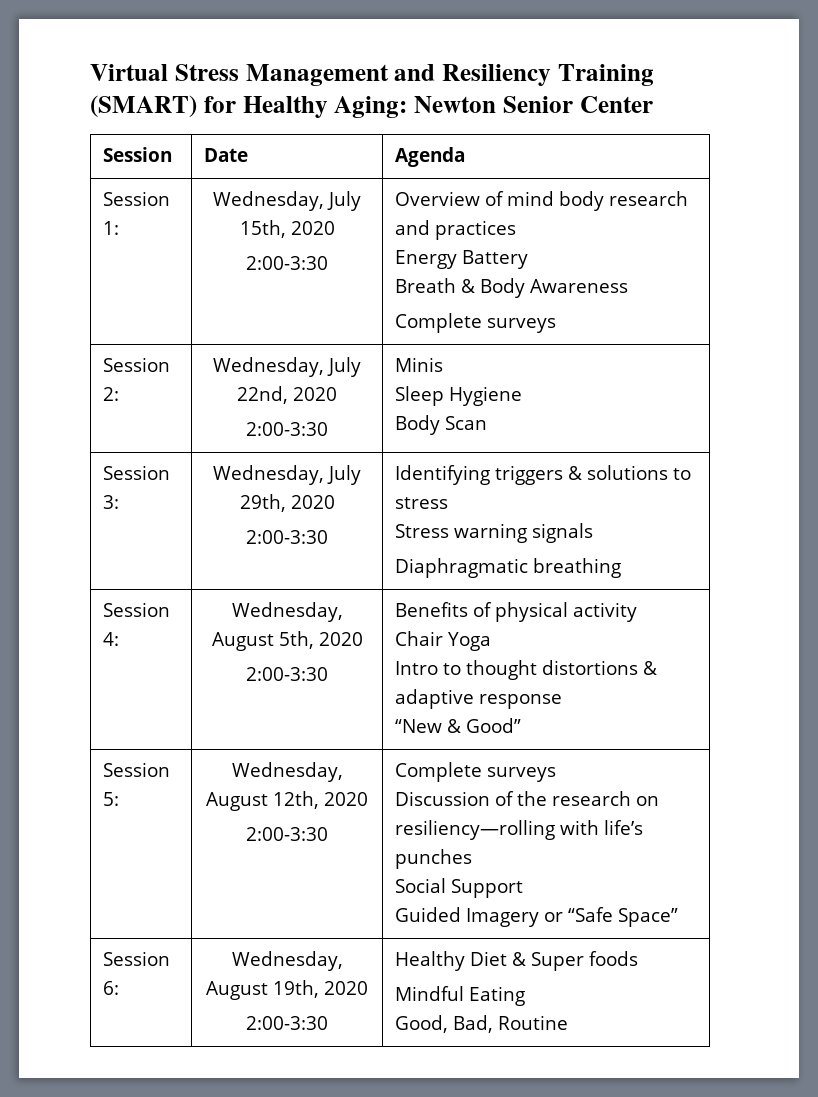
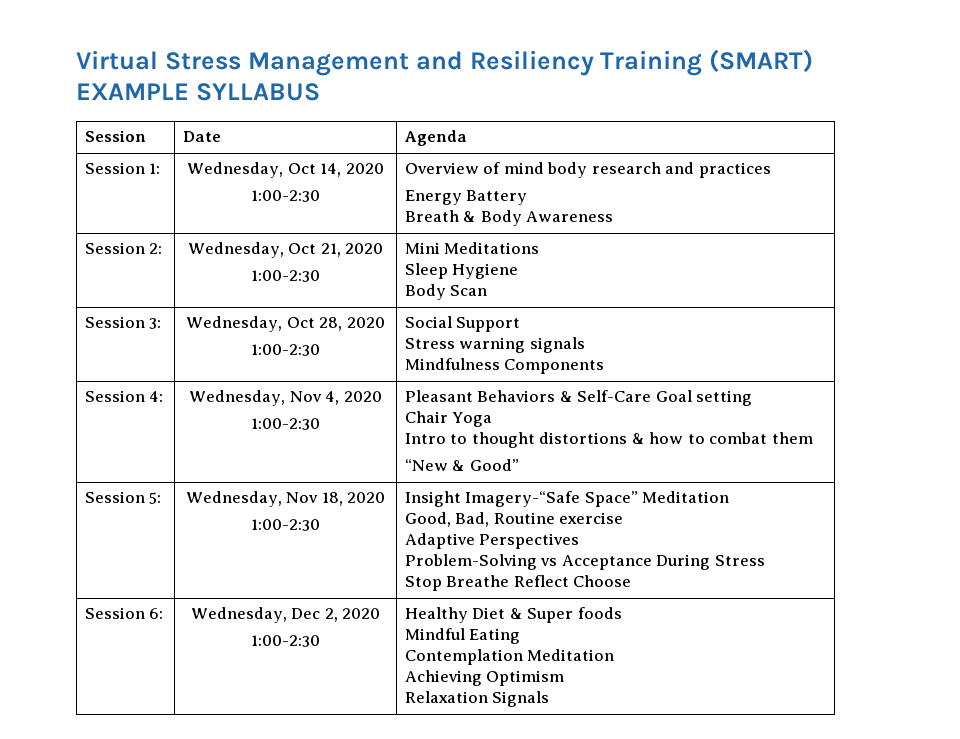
[203,96,653,118] for Healthy Aging: Newton Senior Center -> [76,83,320,101] EXAMPLE SYLLABUS
[326,191,361,211] [239,220,335,238] [246,256,328,270] July 15th, 2020 // 2:00-3:30 -> [287,163,384,177] [250,190,320,202] Oct 14, 2020 // 1:00-2:30
[394,313,556,333] // Complete surveys -> (614, 216) none
[326,357,361,377] [237,386,337,404] [246,422,328,436] [394,357,443,372] July 22nd, 2020 // 2:00-3:30 | Minis -> [288,243,384,257] [250,270,320,282] [404,242,540,254] Oct 21, 2020 // 1:00-2:30 | Mini Meditations
[326,465,361,485] [239,494,335,512] [246,530,328,544] [394,465,691,485] [394,497,448,509] July 29th, 2020 // 2:00-3:30 | Identifying triggers & solutions to stress -> [286,317,385,331] [250,344,320,356] [404,316,521,332] Oct 28, 2020 // 1:00-2:30 | Social Support
[394,558,621,578] Diaphragmatic breathing -> [404,358,605,374] Mindfulness Components
[211,631,363,651] [246,667,328,681] [394,602,637,622] August 5th, 2020 // 2:00-3:30 | Benefits of physical activity -> [289,391,382,405] [250,418,320,430] [404,390,753,406] Nov 4, 2020 // 1:00-2:30 | Pleasant Behaviors & Self-Care Goal setting
[394,689,562,709] adaptive response -> [649,432,813,444] how to combat them
[206,791,368,811] [246,827,328,841] [394,762,556,782] [394,791,659,806] [394,820,643,840] [394,849,472,869] [394,878,523,898] [394,907,678,927] August 12th, 2020 // 2:00-3:30 | Complete surveys // Discussion of the research on resiliency—rolling with life’s punches // Social Support // Guided Imagery or “Safe Space” -> [286,492,386,506] [250,519,320,531] [404,491,730,507] [404,512,624,527] [404,533,580,549] [404,554,765,570] [404,575,632,591] Nov 18, 2020 // 1:00-2:30 | Insight Imagery-“Safe Space” Meditation // Good, Bad, Routine exercise // Adaptive Perspectives // Problem-Solving vs Acceptance During Stress // Stop Breathe Reflect Choose
[206,980,368,1000] [246,1016,328,1030] August 19th, 2020 // 2:00-3:30 -> [291,608,381,622] [250,635,320,647] Dec 2, 2020 // 1:00-2:30
[394,1015,568,1033] Good, Bad, Routine -> [404,649,615,665] [404,670,565,686] [404,691,550,707] Contemplation Meditation // Achieving Optimism // Relaxation Signals

